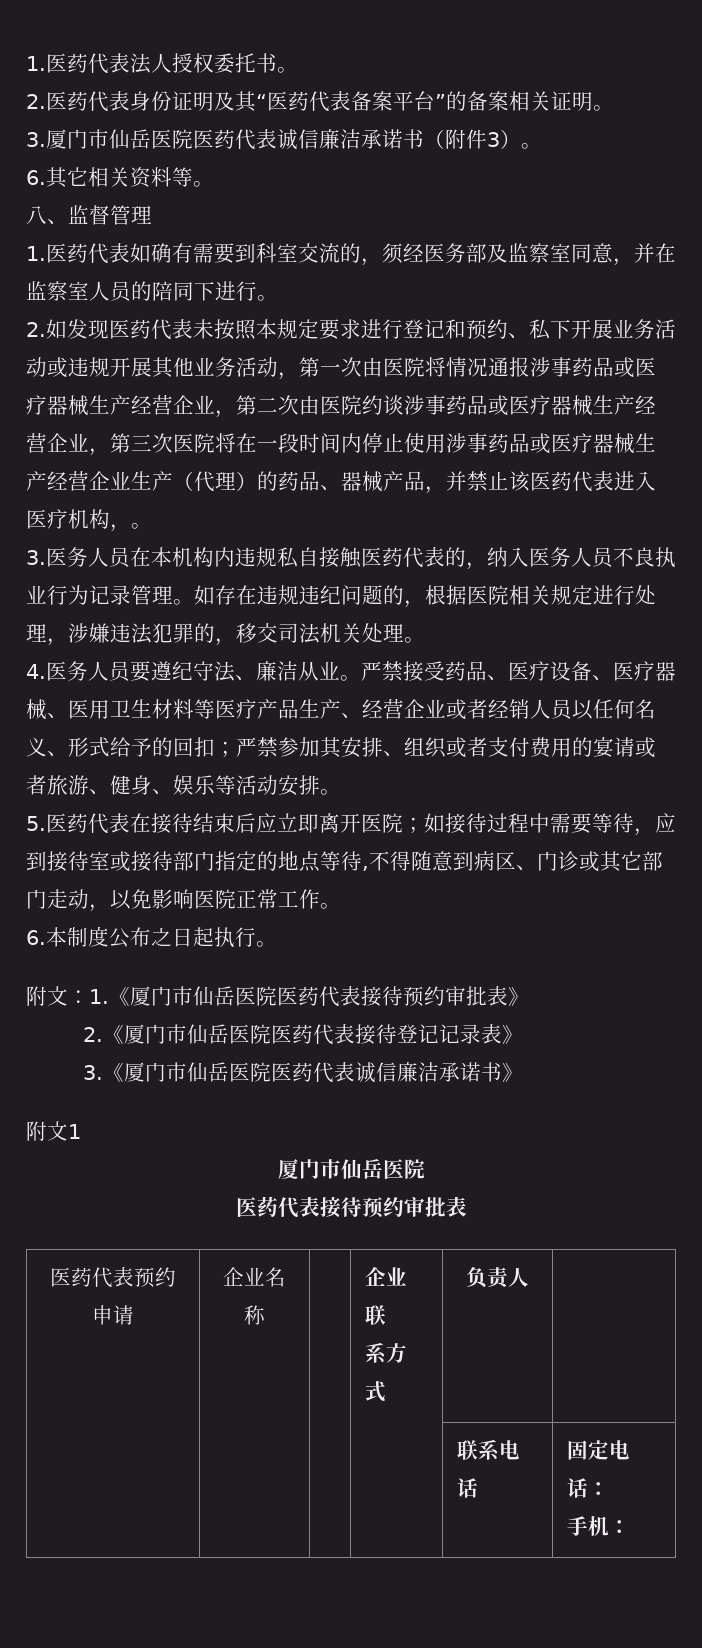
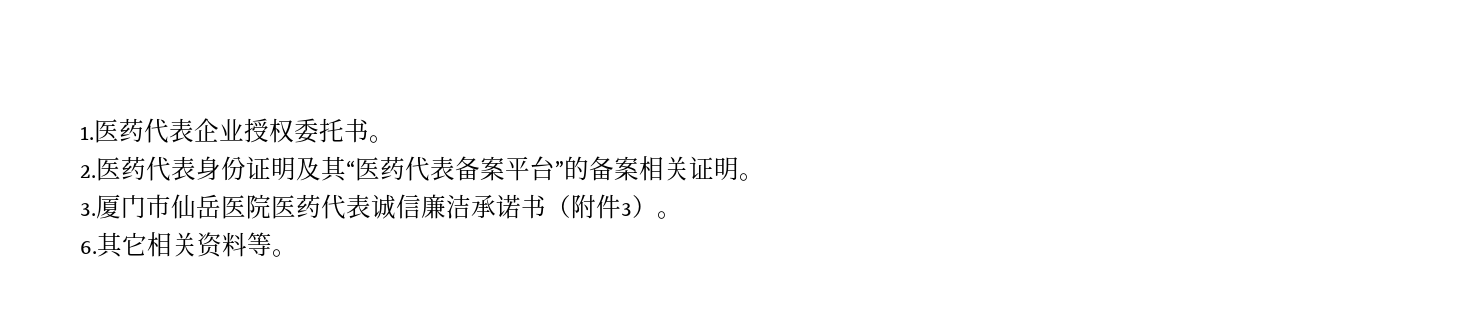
[26,53,172,74] 1.医药代表法人 -> [80,118,244,143] 1.医药代表企业
[26,205,152,225] [26,243,676,266] [26,281,278,302] [26,319,676,340] [26,357,656,380] [26,395,656,418] [26,433,656,456] [26,471,656,494] [26,509,152,532] [26,547,676,570] [26,585,656,608] [26,623,425,646] [26,661,676,682] [26,699,656,720] [26,737,656,758] [26,775,341,796] [26,813,676,836] [26,851,663,872] [26,889,341,912] [26,926,277,948] [26,986,529,1007] [82,1024,523,1045] [82,1062,523,1083] [26,1121,81,1141] [277,1159,425,1180] [235,1196,467,1218] [50,1267,176,1288] [92,1305,134,1325] [223,1267,286,1287] [244,1305,265,1325] [365,1267,408,1286] [365,1305,387,1325] [365,1342,408,1364] [365,1381,387,1402] [466,1267,529,1289] [457,1439,521,1461] [457,1478,479,1498] [567,1440,631,1460] [567,1478,610,1498] [567,1516,631,1536] // 八、监督管理 // 1.医药代表如确有需要到科室交流的，须经医务部及监察室同意，并在监察室人员的陪同下进行。 // 2.如发现医药代表未按照本规定要求进行登记和预约、私下开展业务活动或违规开展其他业务活动，第一次由医院将情况通报涉事药品或医疗器械生产经营企业，第二次由医院约谈涉事药品或医疗器械生产经营企业，第三次医院将在一段时间内停止使用涉事药品或医疗器械生产经营企业生产（代理）的药品、器械产品，并禁止该医药代表进入医疗机构，。 // 3.医务人员在本机构内违规私自接触医药代表的，纳入医务人员不良执业行为记录管理。如存在违规违纪问题的，根据医院相关规定进行处理，涉嫌违法犯罪的，移交司法机关处理。 // 4.医务人员要遵纪守法、廉洁从业。严禁接受药品、医疗设备、医疗器械、医用卫生材料等医疗产品生产、经营企业或者经销人员以任何名义、形式给予的回扣；严禁参加其安排、组织或者支付费用的宴请或者旅游、健身、娱乐等活动安排。 // 5.医药代表在接待结束后应立即离开医院；如接待过程中需要等待，应到接待室或接待部门指定的地点等待,不得随意到病区、门诊或其它部门走动，以免影响医院正常工作。 // 6.本制度公布之日起执行。 // 附文：1.《厦门市仙岳医院医药代表接待预约审批表》 // 2.《厦门市仙岳医院医药代表接待登记记录表》 // 3.《厦门市仙岳医院医药代表诚信廉洁承诺书》 // 附文1 // 厦门市仙岳医院 // 医药代表接待预约审批表 // 医药代表预约申请 | 企业名称 | | 企业联 // 系方式 | 负责人 | // | | | | 联系电话 | 固定电话： // 手机： -> (297, 253) none

